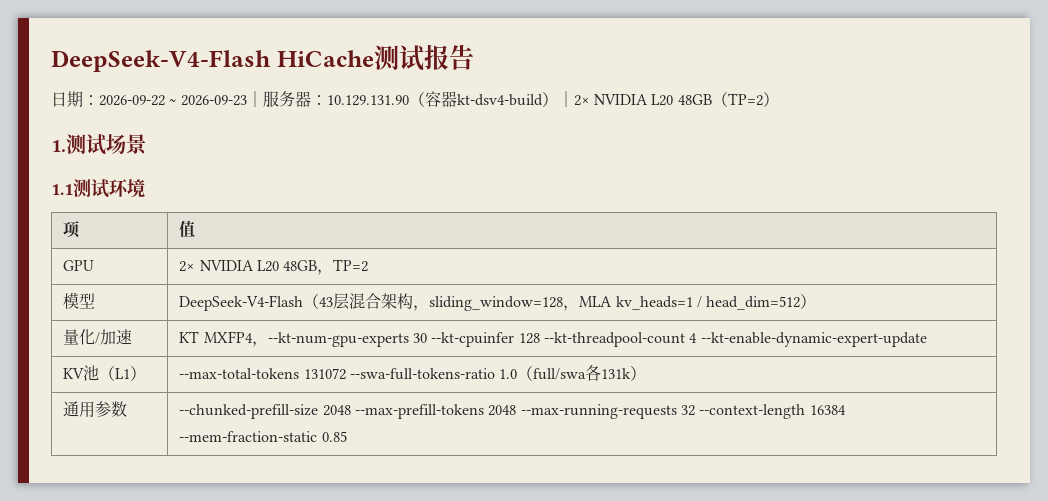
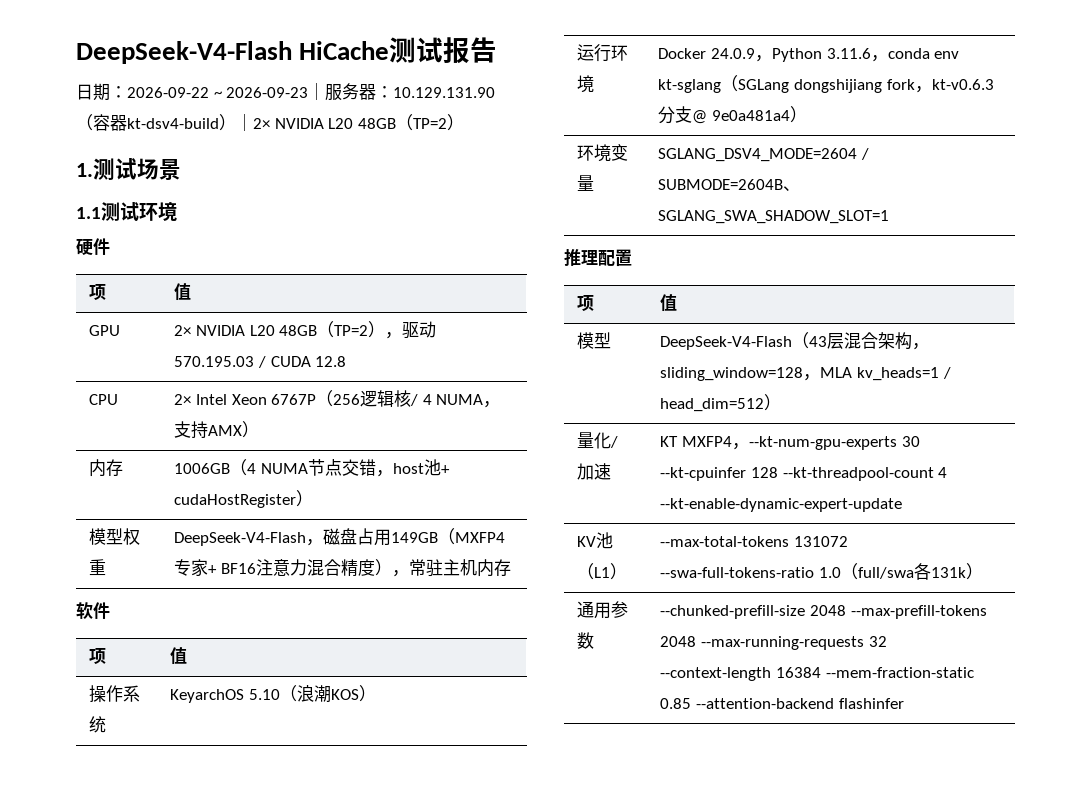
(145, 188) none -> [76,238,110,256] // 硬件
[317,259,369,275] ，TP=2 -> [317,321,437,339] [174,356,347,368] [89,394,119,405] [174,390,501,408] [174,421,260,439] [89,459,124,477] [174,459,451,477] [174,490,314,508] [89,528,141,545] [89,559,107,576] [174,528,506,546] [174,559,512,577] [76,602,110,620] [89,648,107,664] [170,647,188,665] [89,685,141,703] [89,716,107,733] [170,685,377,703] [577,44,629,62] [577,75,595,93] [658,48,960,62] [658,75,994,93] [658,106,808,124] [577,144,629,162] [577,175,595,191] [658,148,870,162] [658,179,801,191] [658,210,890,224] [564,249,632,267] [577,295,595,311] [660,294,678,312] （TP=2），驱动570.195.03 / CUDA 12.8 // CPU | 2× Intel Xeon 6767P（256逻辑核/ 4 NUMA，支持AMX） // 内存 | 1006GB（4 NUMA节点交错，host池+ cudaHostRegister） // 模型权重 | DeepSeek-V4-Flash，磁盘占用149GB（MXFP4专家+ BF16注意力混合精度），常驻主机内存 // 软件 // 项 | 值 // 操作系统 | KeyarchOS 5.10（浪潮KOS） // 运行环境 | Docker 24.0.9，Python 3.11.6，conda env kt-sglang（SGLang dongshijiang fork，kt-v0.6.3分支@ 9e0a481a4） // 环境变量 | SGLANG_DSV4_MODE=2604 / SUBMODE=2604B、SGLANG_SWA_SHADOW_SLOT=1 // 推理配置 // 项 | 值
(347, 436) none -> [696,698,904,709] --attention-backend flashinfer

